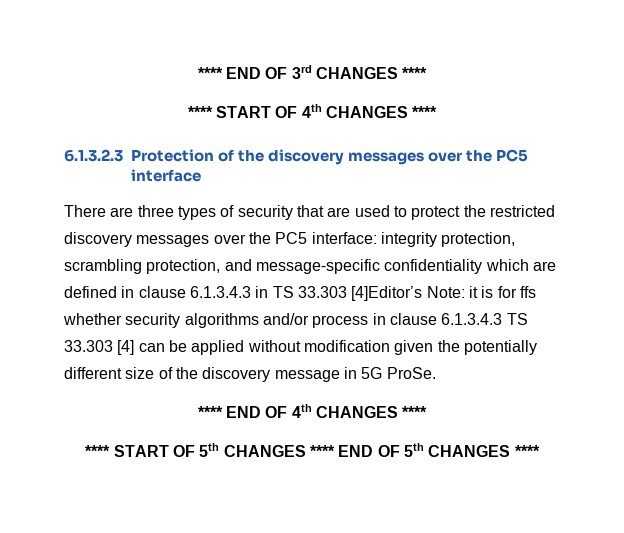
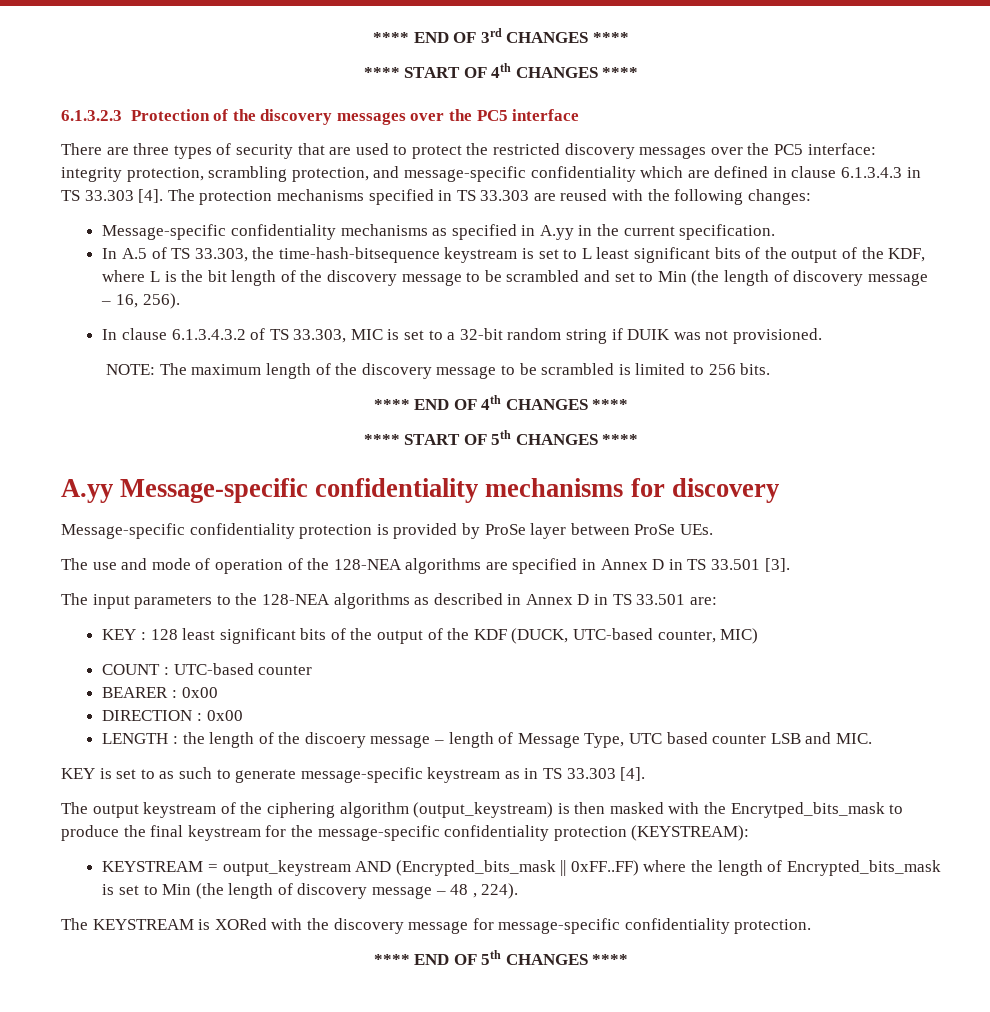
[351,286,536,301] [63,313,528,328] [64,340,537,355] [64,367,436,382] [4]Editor’s Note: it is for ffs whether security algorithms and/or process in clause 6.1.3.4.3 TS 33.303 [4] can be applied without modification given the potentially different size of the discovery message in 5G ProSe. -> [138,189,811,205] [102,224,776,240] [102,247,926,263] [102,270,928,286] [101,293,180,309] [102,328,822,344] [106,363,771,379] [4]. The protection mechanisms specified in TS 33.303 are reused with the following changes: // Message-specific confidentiality mechanisms as specified in A.yy in the current specification. // In A.5 of TS 33.303, the time-hash-bitsequence keystream is set to L least significant bits of the output of the KDF, where L is the bit length of the discovery message to be scrambled and set to Min (the length of discovery message – 16, 256). // In clause 6.1.3.4.3.2 of TS 33.303, MIC is set to a 32-bit random string if DUIK was not provisioned. // NOTE: The maximum length of the discovery message to be scrambled is limited to 256 bits.
(335, 451) none -> [61,478,779,503] [61,523,713,539] [61,558,790,574] [61,593,717,609] [102,628,759,644] [102,663,313,675] [102,687,218,698] [102,710,243,721] [102,732,872,748] [61,767,646,783] [61,802,904,818] [61,825,750,841] [102,860,941,876] [102,883,519,899] [61,918,812,934] [373,954,410,965] // A.yy Message-specific confidentiality mechanisms for discovery // Message-specific confidentiality protection is provided by ProSe layer between ProSe UEs. // The use and mode of operation of the 128-NEA algorithms are specified in Annex D in TS 33.501 [3]. // The input parameters to the 128-NEA algorithms as described in Annex D in TS 33.501 are: // KEY : 128 least significant bits of the output of the KDF (DUCK, UTC-based counter, MIC) // COUNT : UTC-based counter // BEARER : 0x00 // DIRECTION : 0x00 // LENGTH : the length of the discoery message – length of Message Type, UTC based counter LSB and MIC. // KEY is set to as such to generate message-specific keystream as in TS 33.303 [4]. // The output keystream of the ciphering algorithm (output_keystream) is then masked with the Encrytped_bits_mask to produce the final keystream for the message-specific confidentiality protection (KEYSTREAM): // KEYSTREAM = output_keystream AND (Encrypted_bits_mask || 0xFF..FF) where the length of Encrypted_bits_mask is set to Min (the length of discovery message – 48 , 224). // The KEYSTREAM is XORed with the discovery message for message-specific confidentiality protection. // ****

